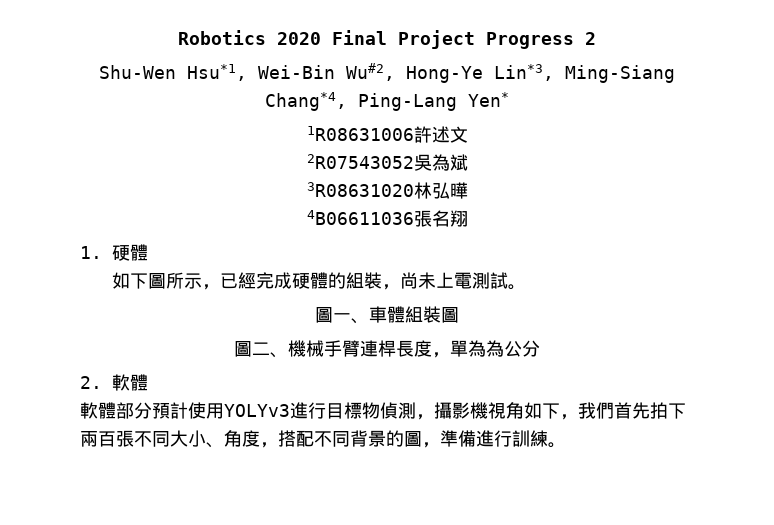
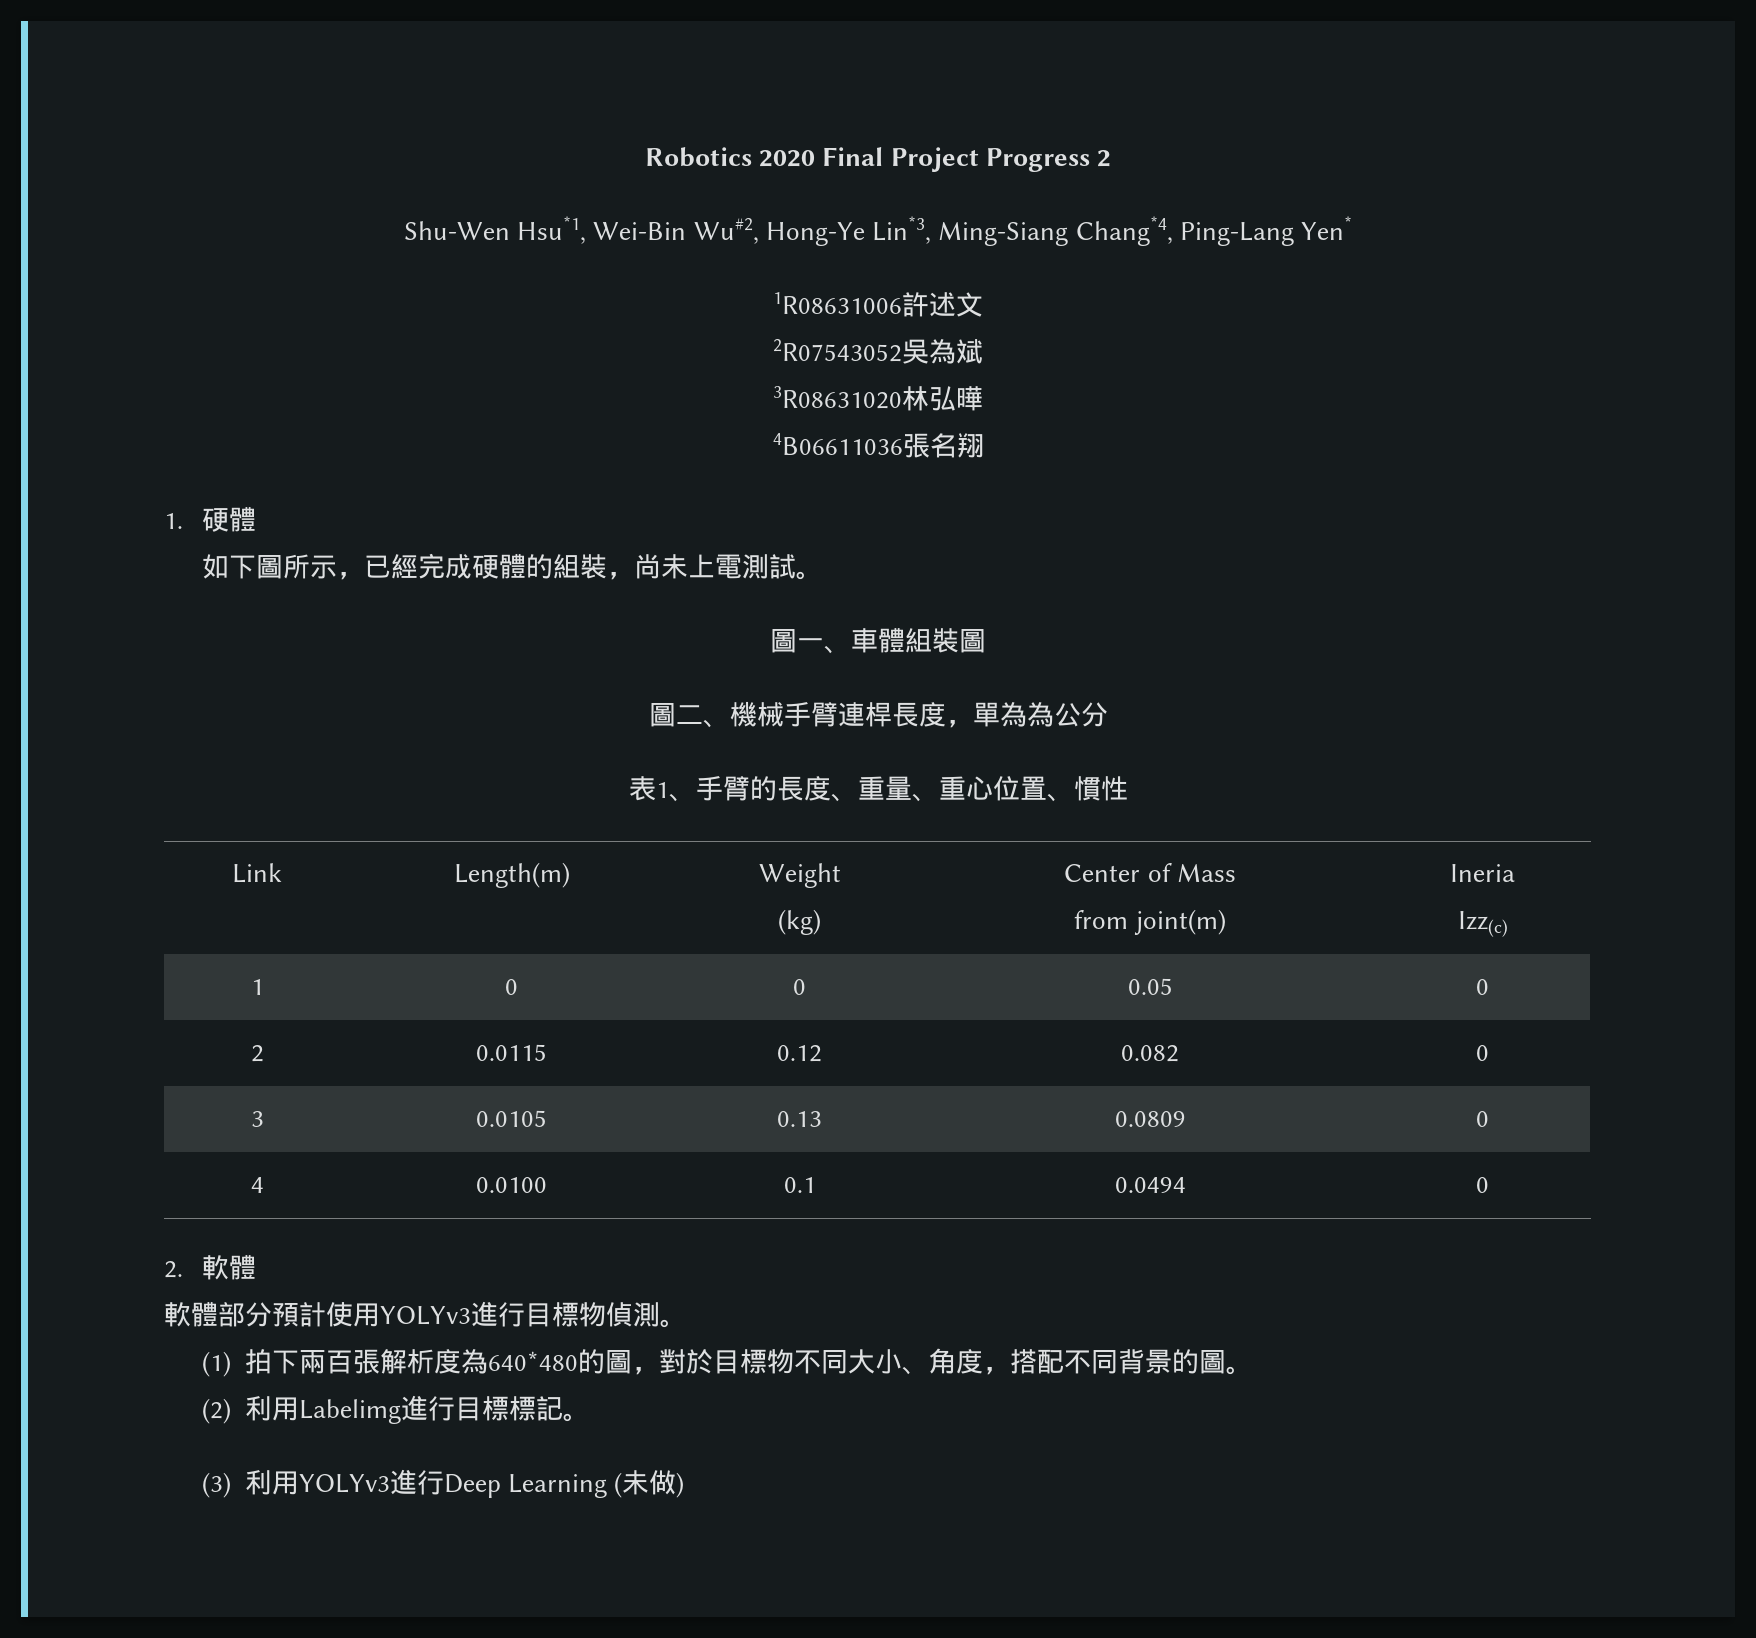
(540, 348) none -> [628,776,1128,802] [232,863,282,883] [453,862,570,888] [758,863,841,888] [778,909,821,935] [1064,863,1236,882] [1074,909,1226,935] [1450,864,1515,882] [1457,911,1508,937] [250,979,264,995] [505,979,518,995] [793,979,806,995] [1127,978,1173,995] [1476,979,1489,995] [250,1045,264,1062] [476,1044,547,1061] [777,1045,822,1062] [1121,1045,1179,1062] [1476,1045,1489,1061] [250,1111,264,1127] [476,1110,547,1127] [777,1111,822,1127] [1114,1111,1186,1127] [1476,1111,1489,1127] [250,1177,264,1193] [476,1177,547,1193] [783,1177,816,1193] [1114,1177,1186,1193] [1476,1177,1489,1193] // 表1、手臂的長度、重量、重心位置、慣性 // Link | Length(m) | Weight // (kg) | Center of Mass // from joint(m) | Ineria // Izz(c) // 1 | 0 | 0 | 0.05 | 0 // 2 | 0.0115 | 0.12 | 0.082 | 0 // 3 | 0.0105 | 0.13 | 0.0809 | 0 // 4 | 0.0100 | 0.1 | 0.0494 | 0
[416,402,686,420] [80,430,134,447] ，攝影機視角如下，我們首先拍下兩百張 -> [660,1319,687,1328] [202,1349,794,1377] 。 // (1)拍下兩百張解析度為640*480的圖，對於目標物
[422,430,566,448] ，準備進行訓練。 -> [1225,1366,1253,1375] [202,1395,590,1424] [202,1469,685,1498] 。 // (2)利用Labelimg進行目標標記。 // (3)利用YOLYv3進行Deep Learning (未做)

